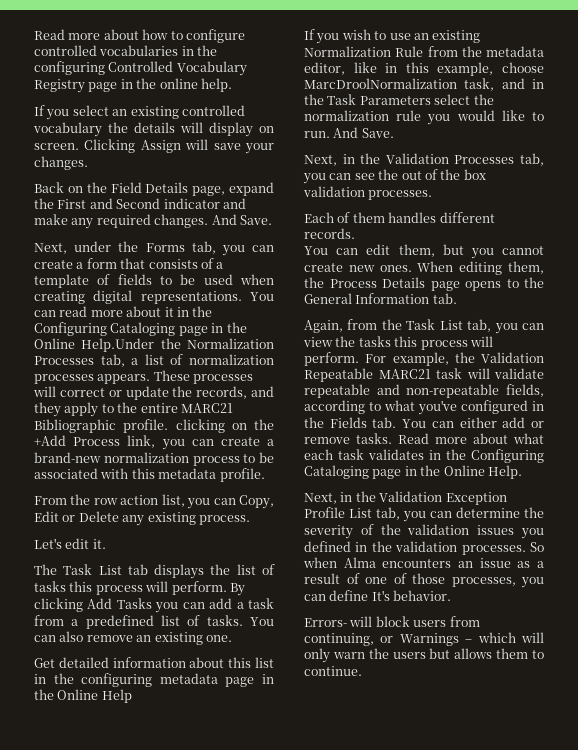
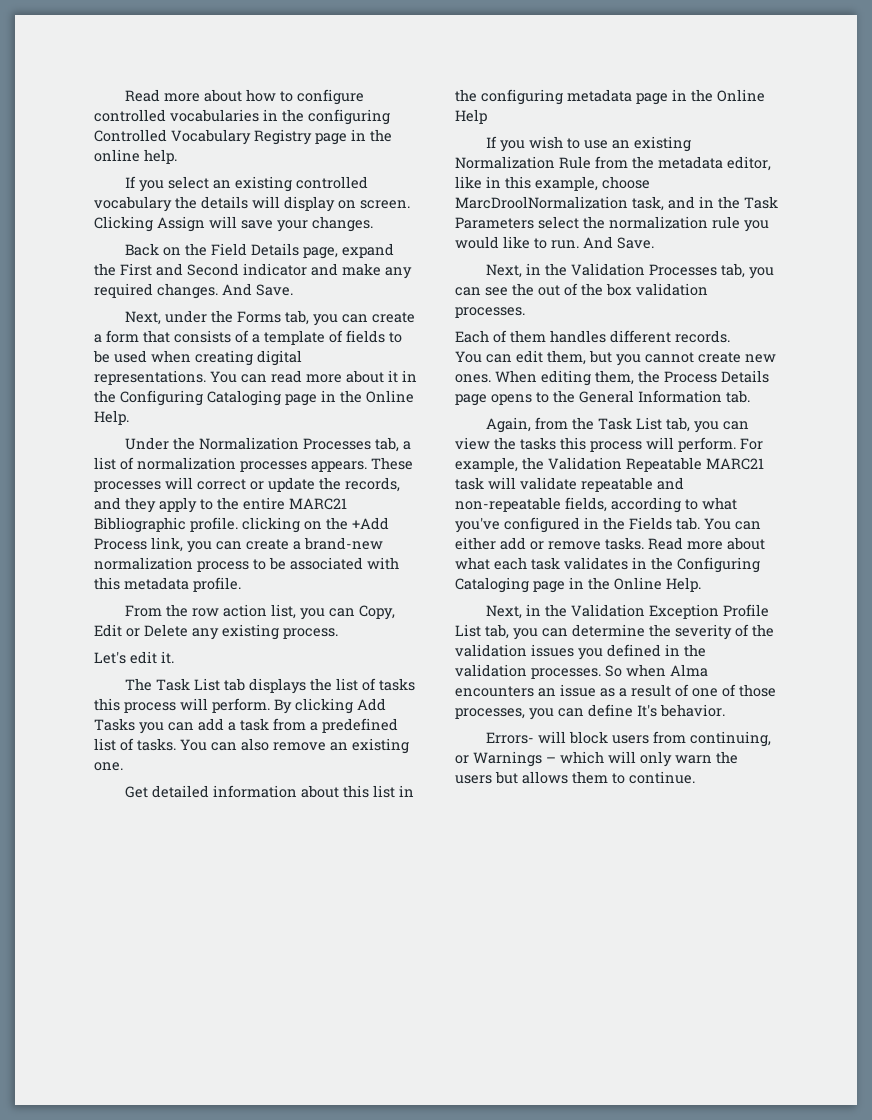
[81,338,155,352] Help.Under -> [94,410,129,425] [125,437,170,450] Help. // Under

